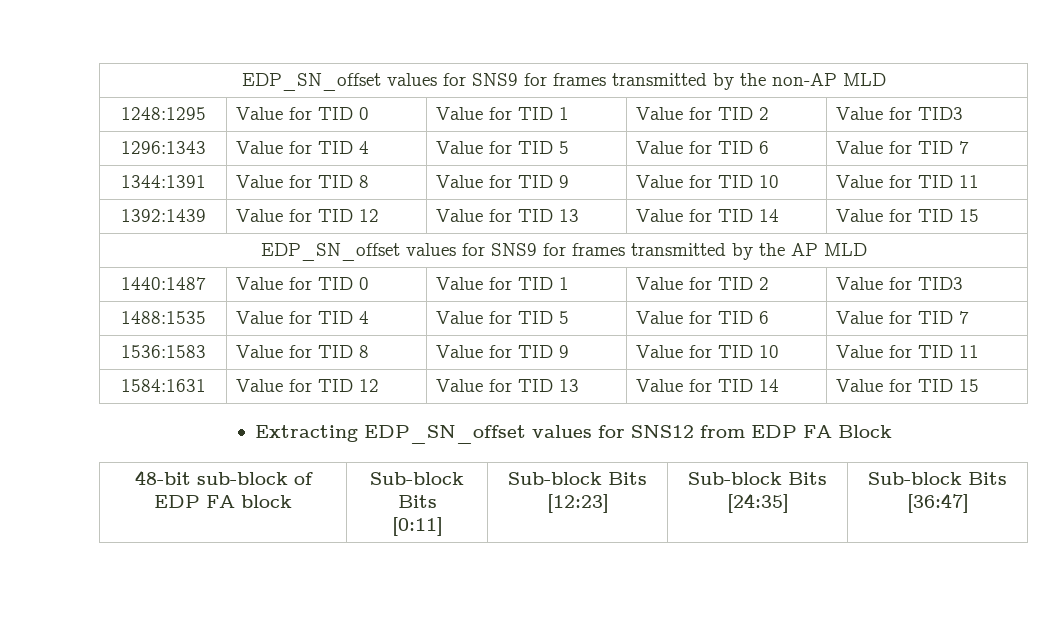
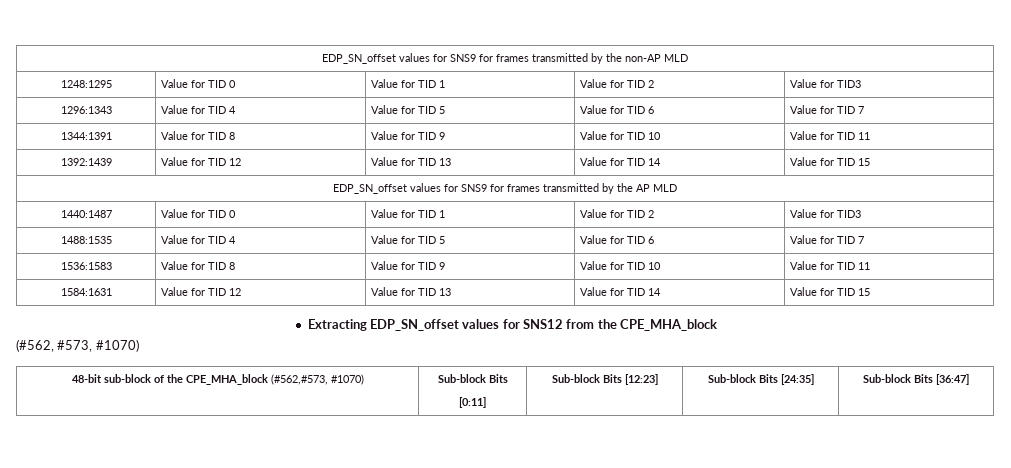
[751,425,893,438] EDP FA Block -> [597,319,718,331] [16,339,139,352] the CPE_MHA_block // (#562, #573, #1070)
[154,495,292,508] EDP FA block -> [166,374,364,385] the CPE_MHA_block (#562,#573, #1070)

